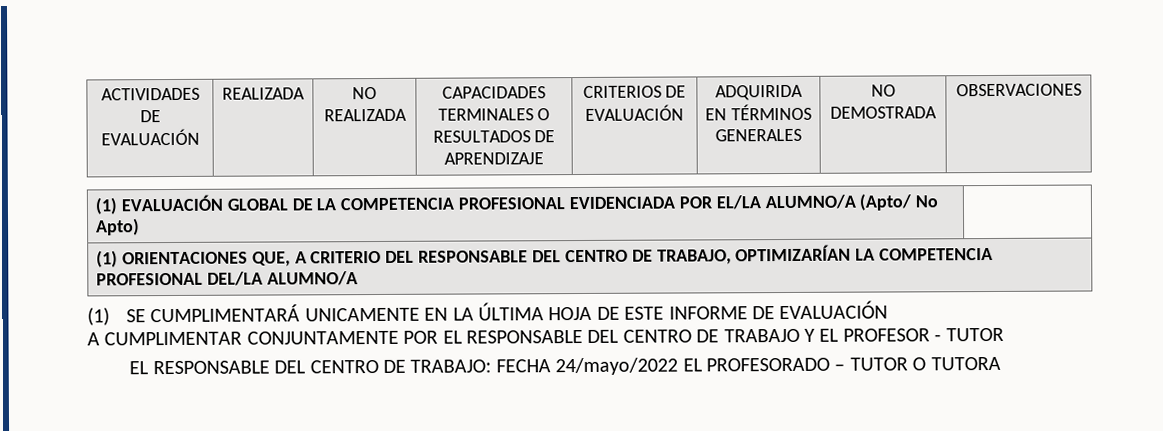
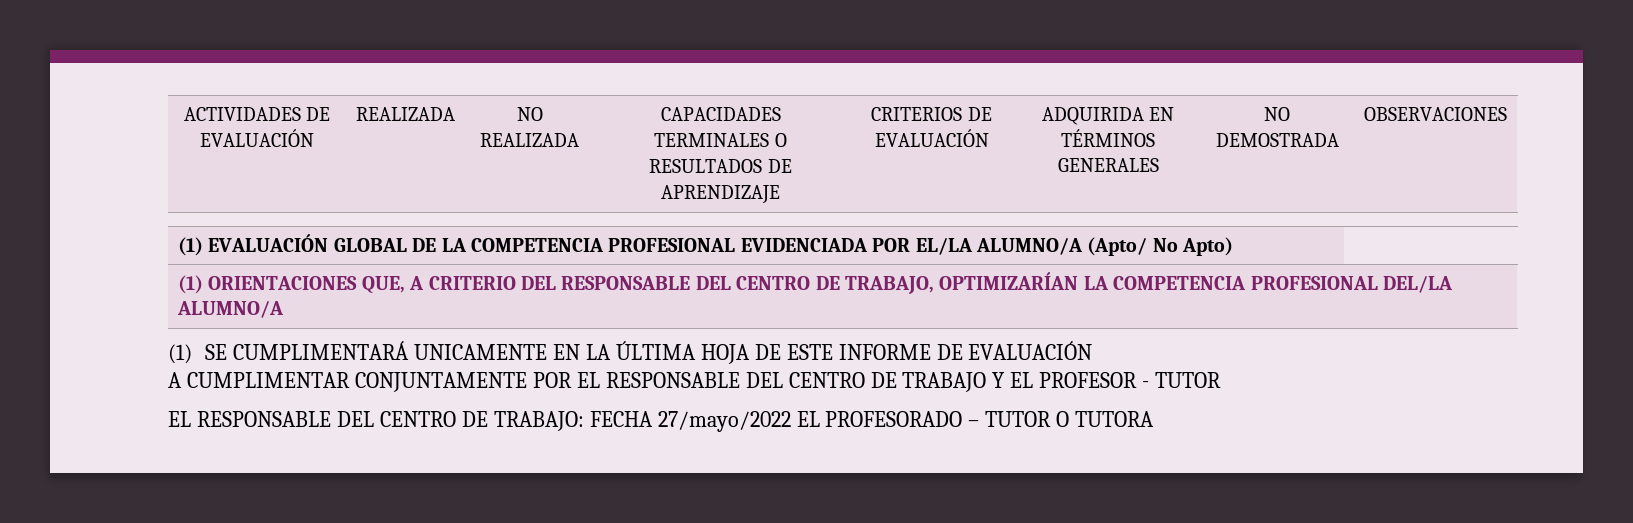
[555,357,679,376] 24/mayo/2022 -> [657,411,791,432] 27/mayo/2022

